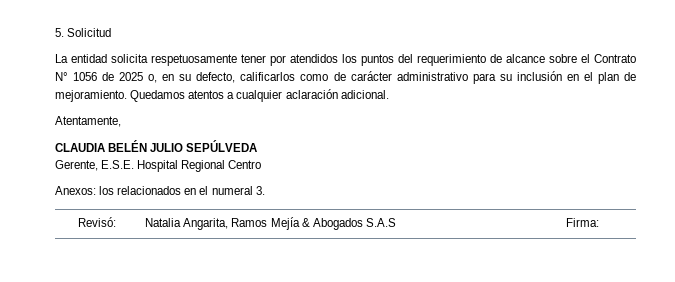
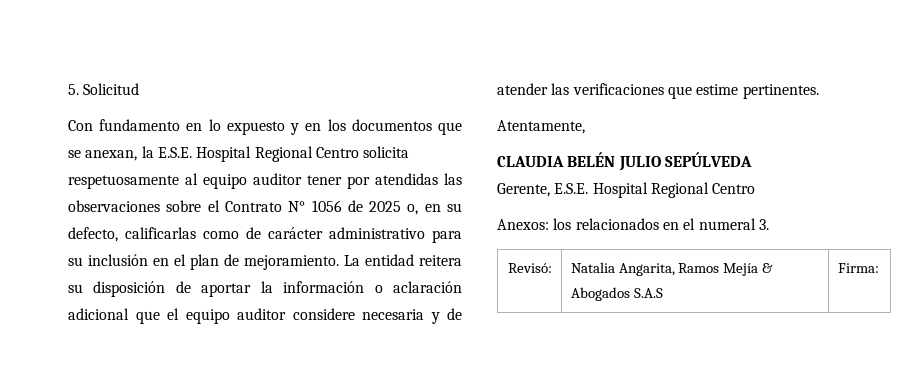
[55,54,545,66] La entidad solicita respetuosamente tener por atendidos los puntos del requerimiento de alcance -> [68,119,463,135] [68,146,410,162] [68,173,462,189] [68,200,160,212] Con fundamento en lo expuesto y en los documentos que se anexan, la E.S.E. Hospital Regional Centro solicita respetuosamente al equipo auditor tener por atendidas las observaciones
[240,72,296,81] calificarlos -> [125,227,196,239] calificarlas
[130,89,389,102] Quedamos atentos a cualquier aclaración adicional. -> [344,254,462,266] [68,281,462,297] [68,308,462,324] [497,83,819,99] La entidad reitera su disposición de aportar la información o aclaración adicional que el equipo auditor considere necesaria y de atender las verificaciones que estime pertinentes.

